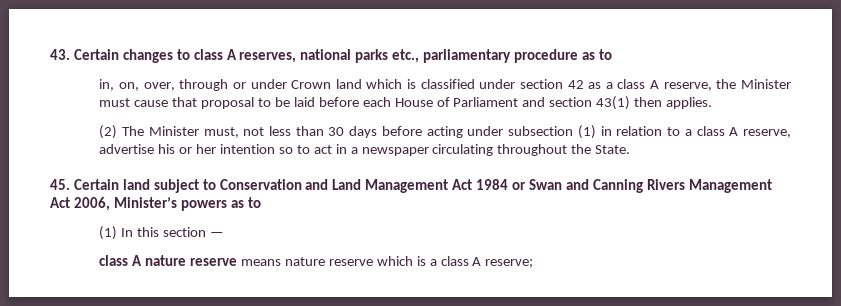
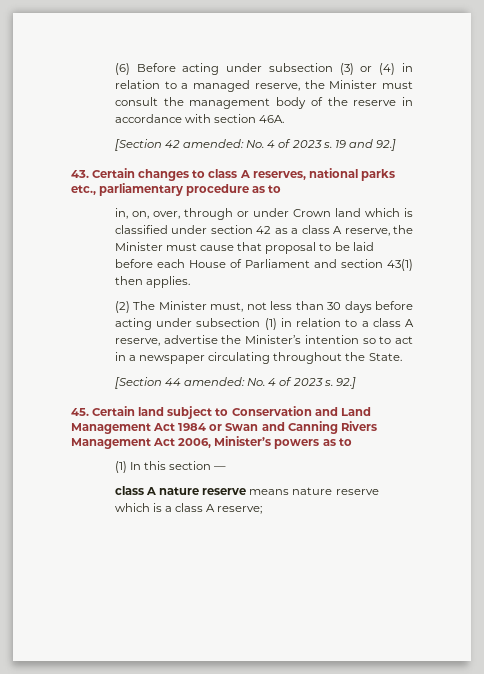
(50, 54) none -> [114,63,414,75] [114,80,413,92] [114,97,413,109] [114,114,285,123] [114,139,396,151] (6) Before acting under subsection (3) or (4) in relation to a managed reserve, the Minister must consult the management body of the reserve in accordance with section 46A. // [Section 42 amended: No. 4 of 2023 s. 19 and 92.] //
[158,144,217,154] his or her -> [221,335,302,344] the Minister’s
(631, 149) none -> [114,377,356,389] // [Section 44 amended: No. 4 of 2023 s. 92.]

